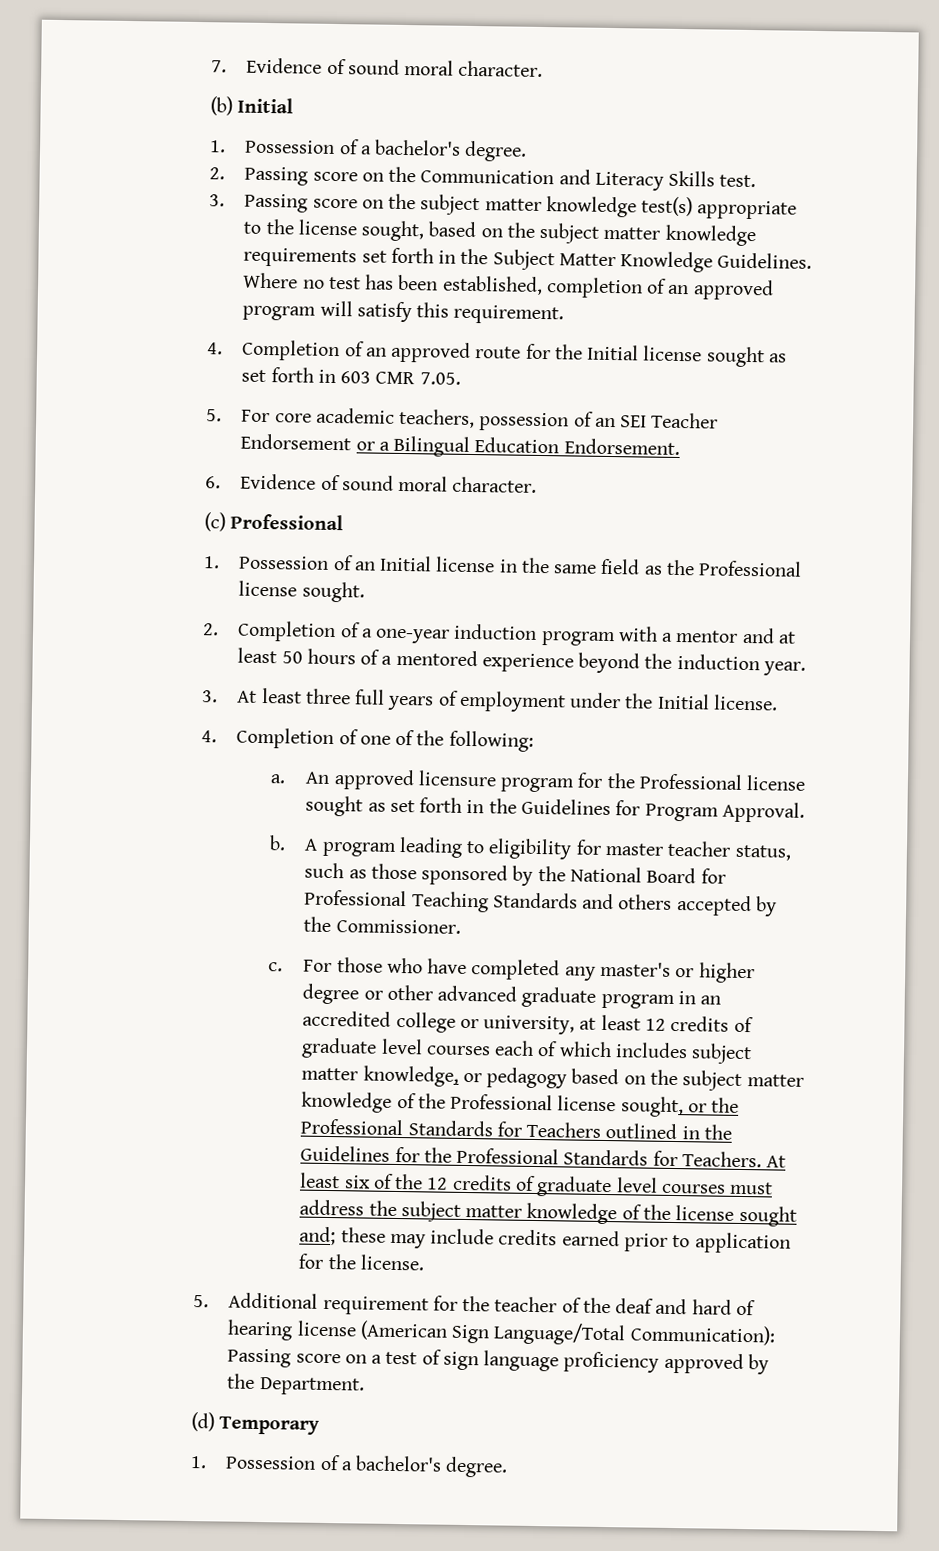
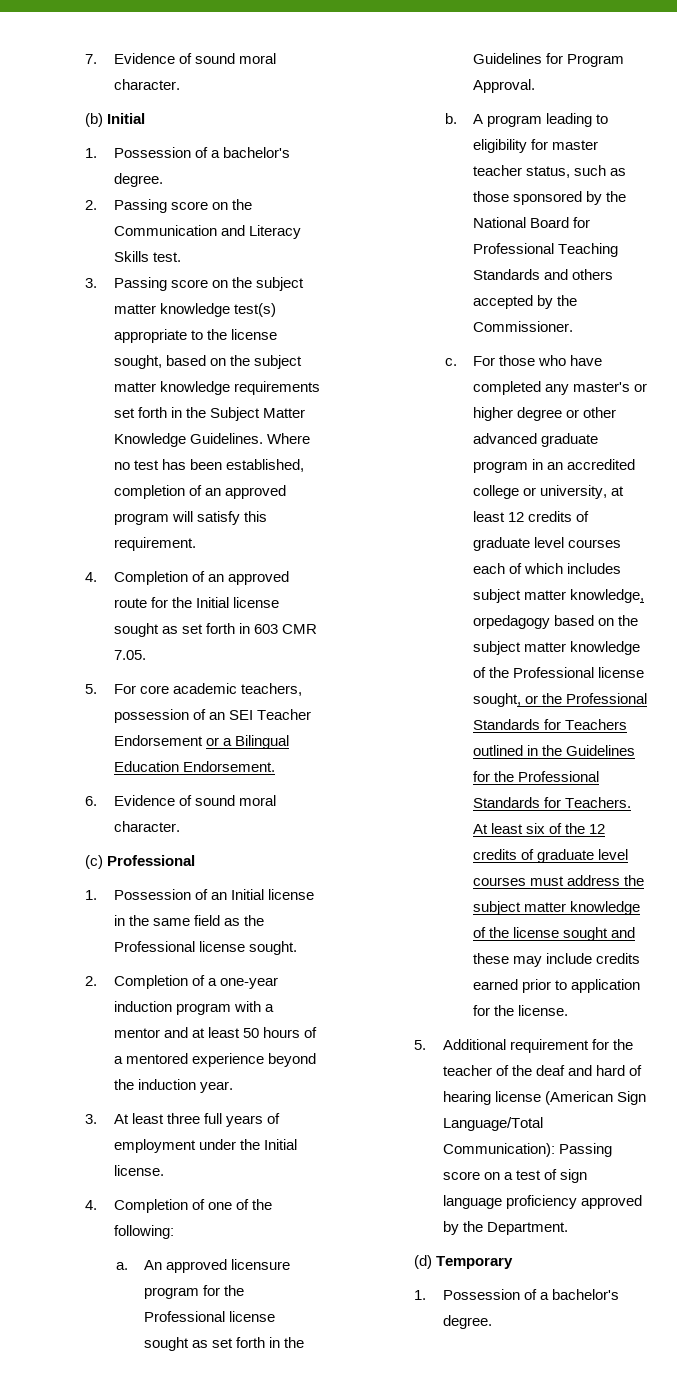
[462,1067,568,1089] or pedagogy -> [473,615,551,629] orpedagogy
[299,1226,337,1246] and; -> [611,927,636,938] and

